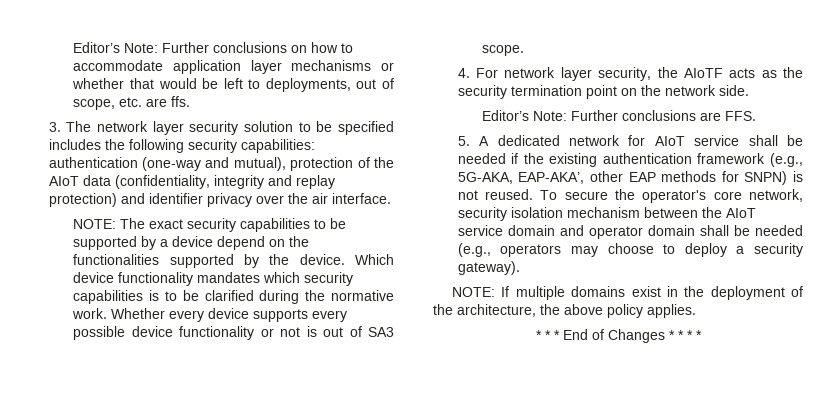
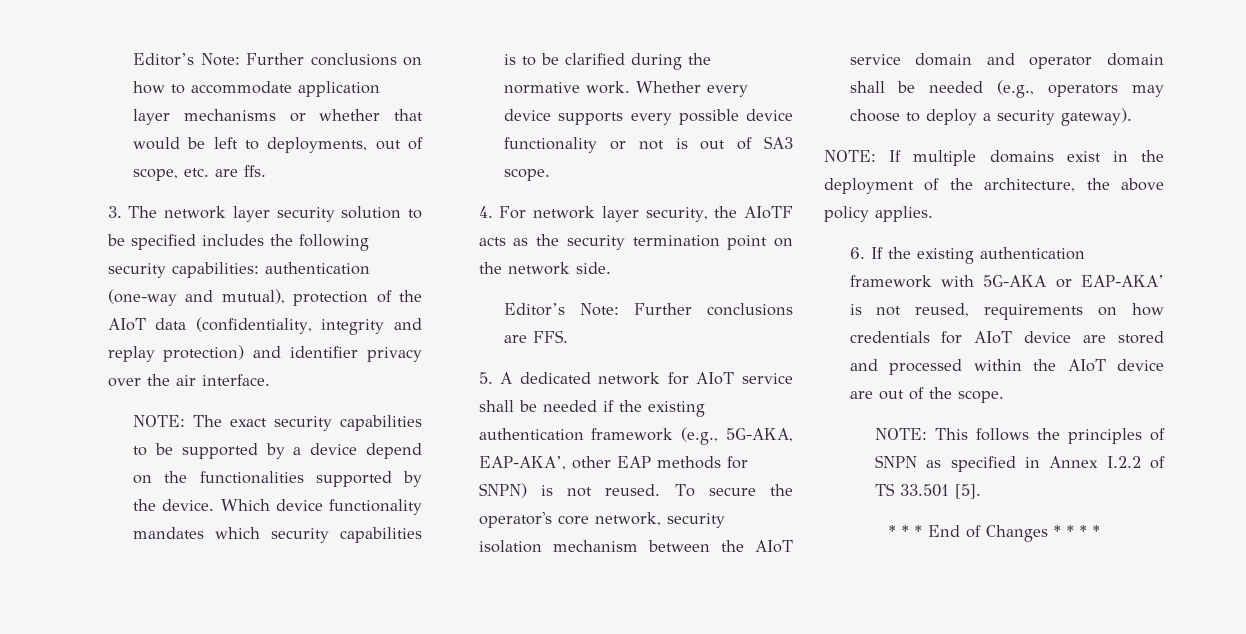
(696, 311) none -> [849,247,1085,264] [849,275,1164,288] [849,303,1164,320] [849,331,1164,344] [849,359,1164,375] [849,387,1004,403] [875,428,1165,444] [875,455,1165,472] [875,483,982,499] // 6. If the existing authentication framework with 5G-AKA or EAP-AKA’ is not reused, requirements on how credentials for AIoT device are stored and processed within the AIoT device are out of the scope. // NOTE: This follows the principles of SNPN as specified in Annex I.2.2 of TS 33.501 [5].

